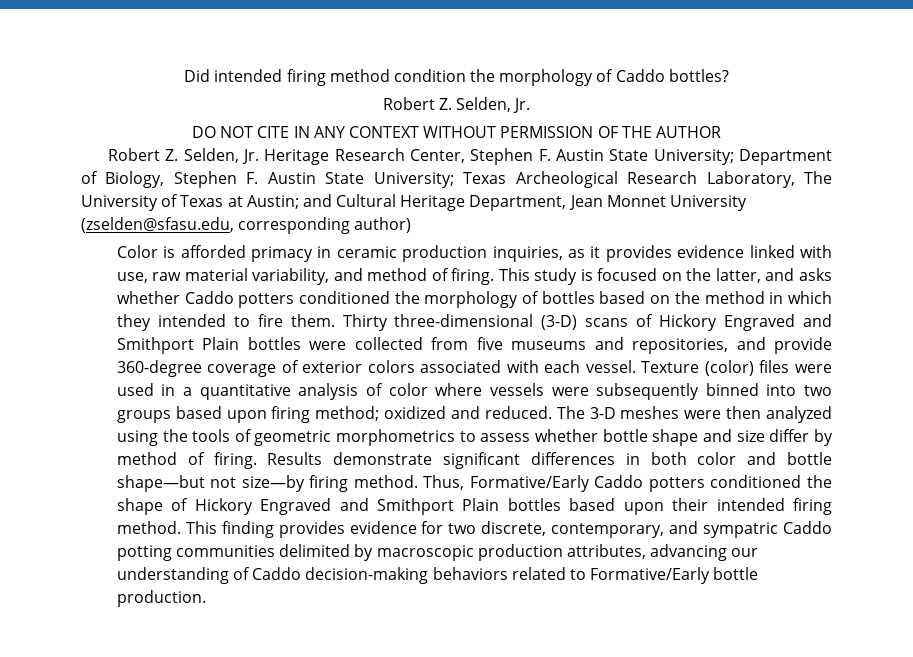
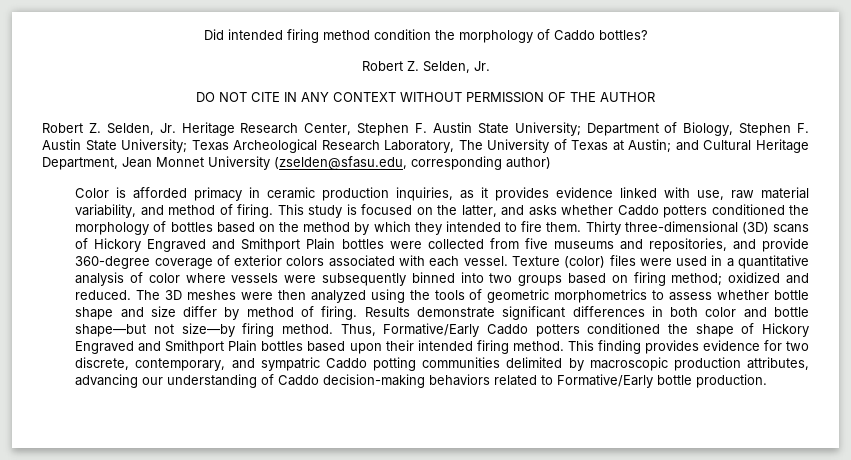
[769,292,784,304] in -> [354,222,370,235] by
[541,315,578,330] (3-D) -> [741,222,769,234] (3D)
[226,410,267,423] upon -> [611,275,628,283] on
[589,407,616,419] 3-D -> [165,290,183,300] 3D

